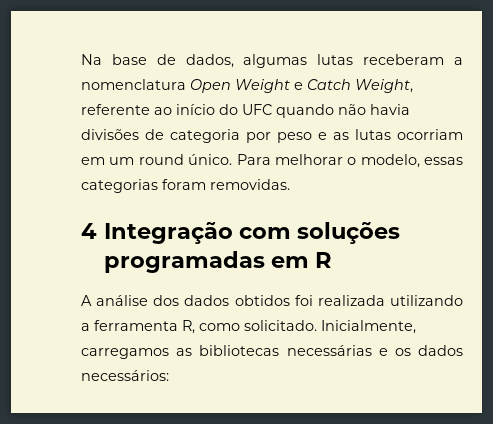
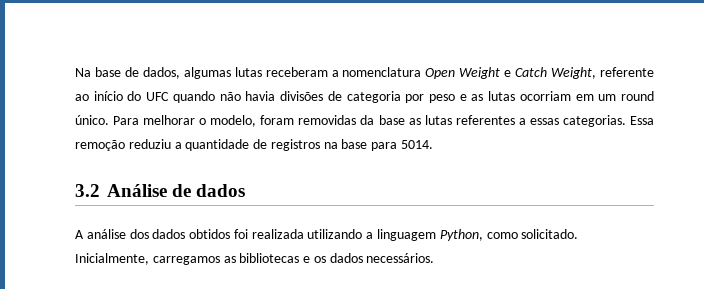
[424,157,463,165] [81,179,290,193] [81,221,401,244] [104,251,333,273] essas categorias foram removidas. // 4 Integração com soluções programadas em R -> [260,115,654,127] [75,139,434,151] [75,184,246,197] foram removidas da base as lutas referentes a essas categorias. Essa remoção reduziu a quantidade de registros na base para 5014. // 3.2 Análise de dados
[94,320,195,334] ferramenta R, -> [377,229,483,241] linguagem Python,
[286,345,372,356] necessárias -> (300, 258) none
[81,370,169,381] necessários: -> [366,253,435,263] necessários.

